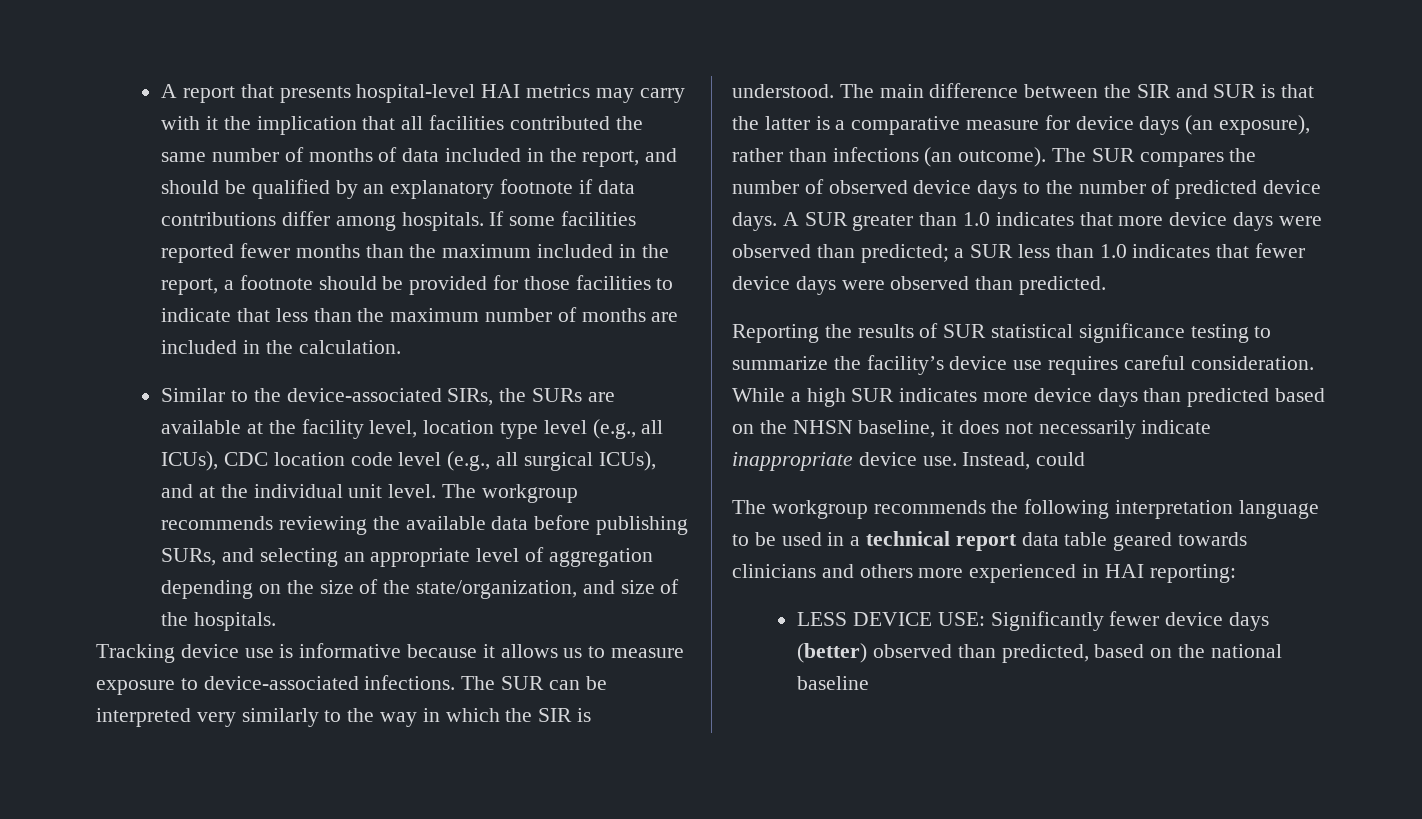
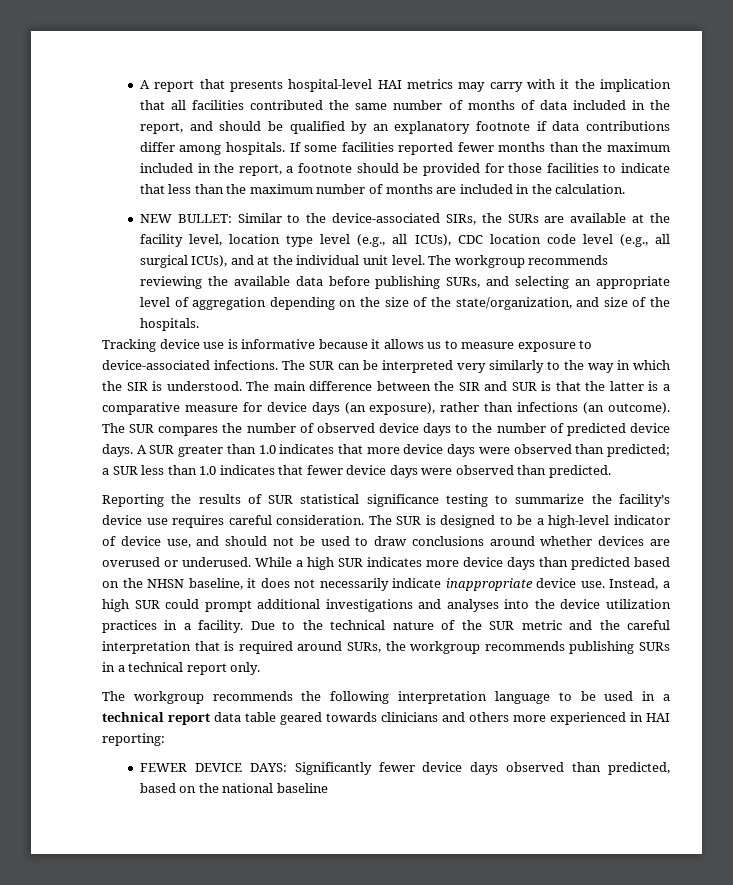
(401, 347) none -> [139,214,232,223] NEW BULLET:
(1314, 363) none -> [368,515,671,528] [102,536,670,548] [102,557,251,567] The SUR is designed to be a high-level indicator of device use, and should not be used to draw conclusions around whether devices are overused or underused.
[1036,452,1086,466] could -> [663,581,671,588] [102,599,671,612] [102,620,671,633] [102,641,671,654] [102,662,261,675] a high SUR could prompt additional investigations and analyses into the device utilization practices in a facility. Due to the technical nature of the SUR metric and the careful interpretation that is required around SURs, the workgroup recommends publishing SURs in a technical report only.
[797,612,985,626] LESS DEVICE USE: -> [139,763,287,772] FEWER DEVICE DAYS:
[797,643,868,663] (better) -> (499, 768) none

